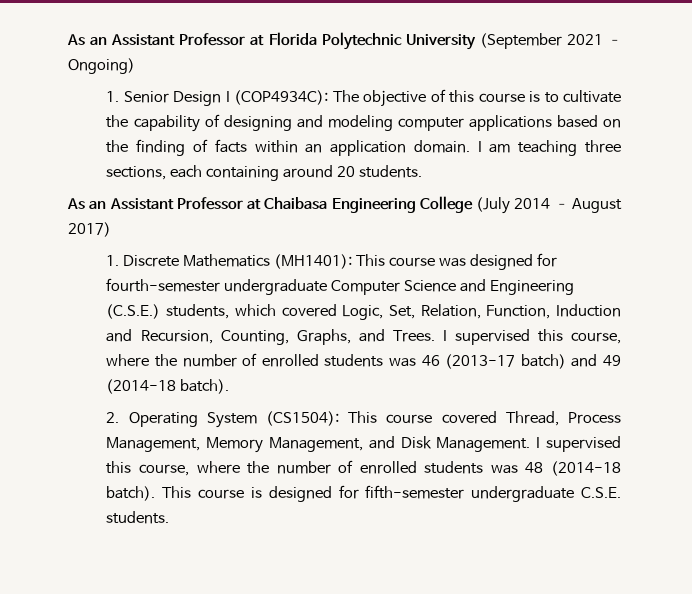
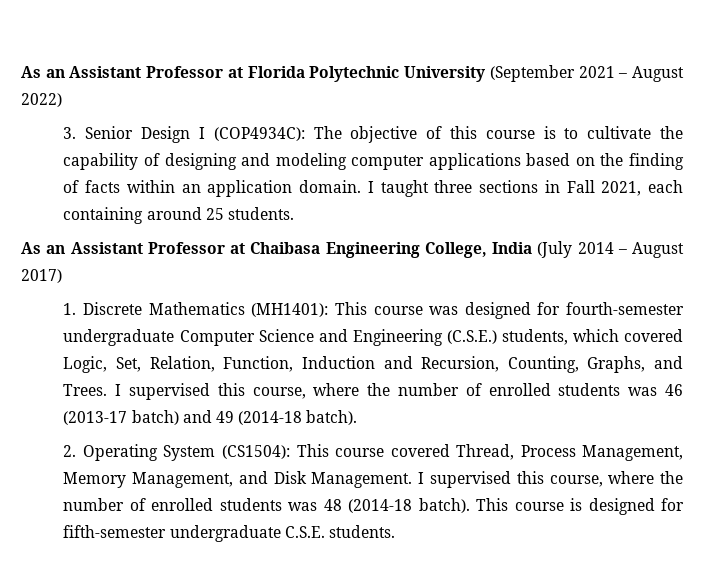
[68,58,135,74] [106,91,120,102] Ongoing) // 1. -> [632,66,685,82] [21,93,62,107] [63,127,77,139] August 2022) // 3.
[489,140,621,156] [106,166,167,180] am teaching three sections, -> [380,180,642,197] taught three sections in Fall 2021,
[337,166,356,177] 20 -> [205,208,224,220] 25
[419,196,473,213] College -> [424,242,532,258] College, India

